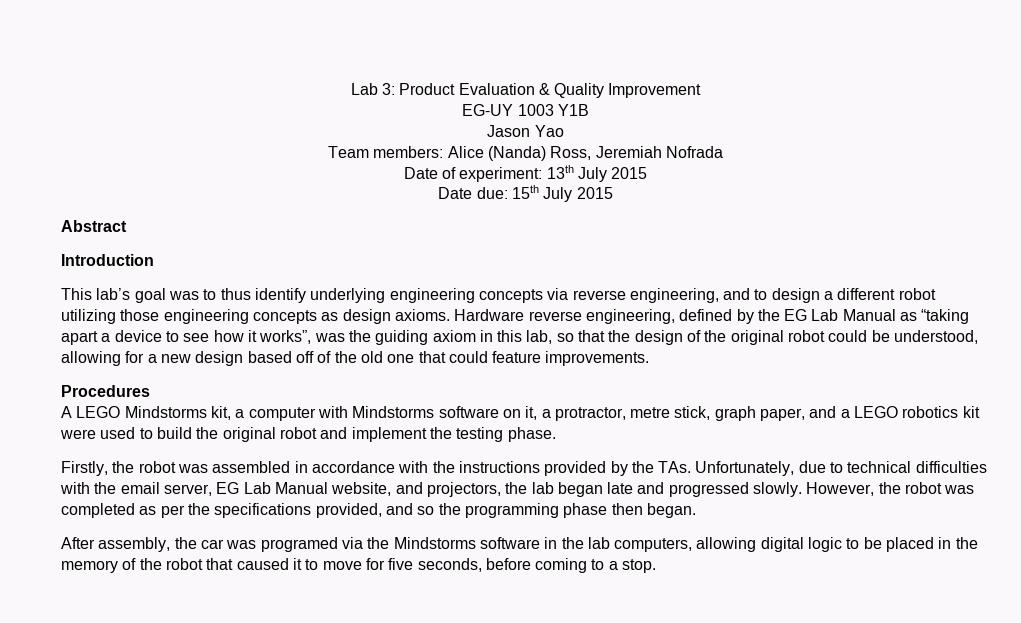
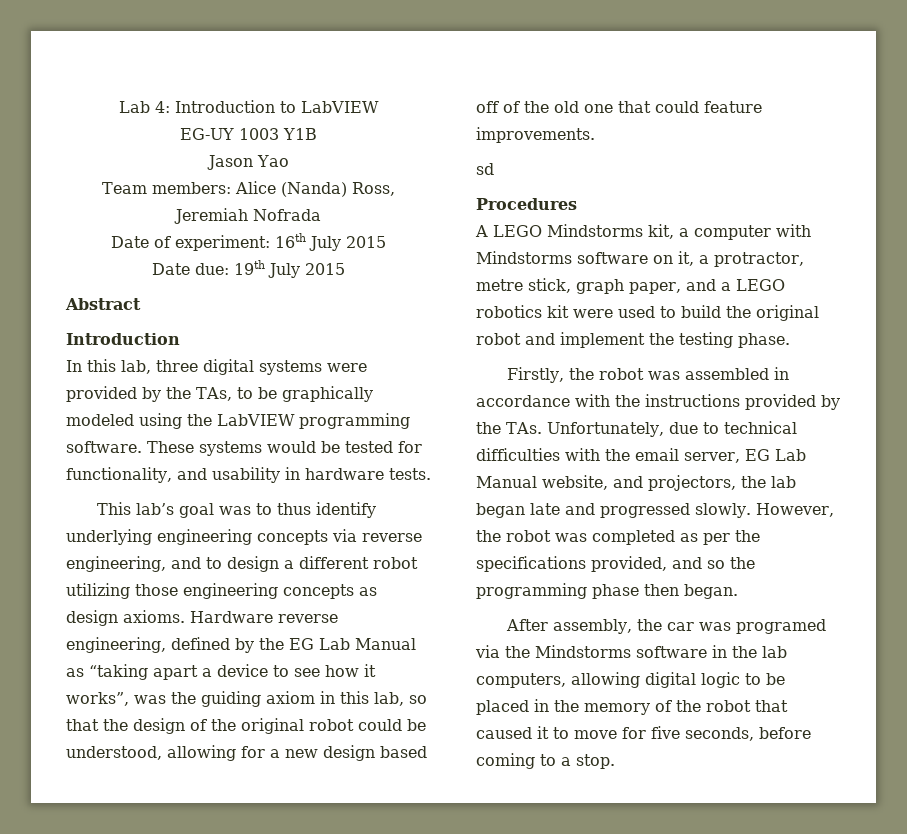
[350,83,702,98] Lab 3: Product Evaluation & Quality Improvement -> [119,100,379,113] Lab 4: Introduction to LabVIEW
[546,165,574,179] 13th -> [275,233,306,248] 16th
[512,185,539,199] 15th -> [234,260,265,275] 19th
(154, 260) none -> [66,359,367,375] [66,386,373,402] [66,413,410,429] [66,441,422,456] [66,467,431,483] // In this lab, three digital systems were provided by the TAs, to be graphically modeled using the LabVIEW programming software. These systems would be tested for functionality, and usability in hardware tests.
(650, 358) none -> [476,163,494,175] // sd

